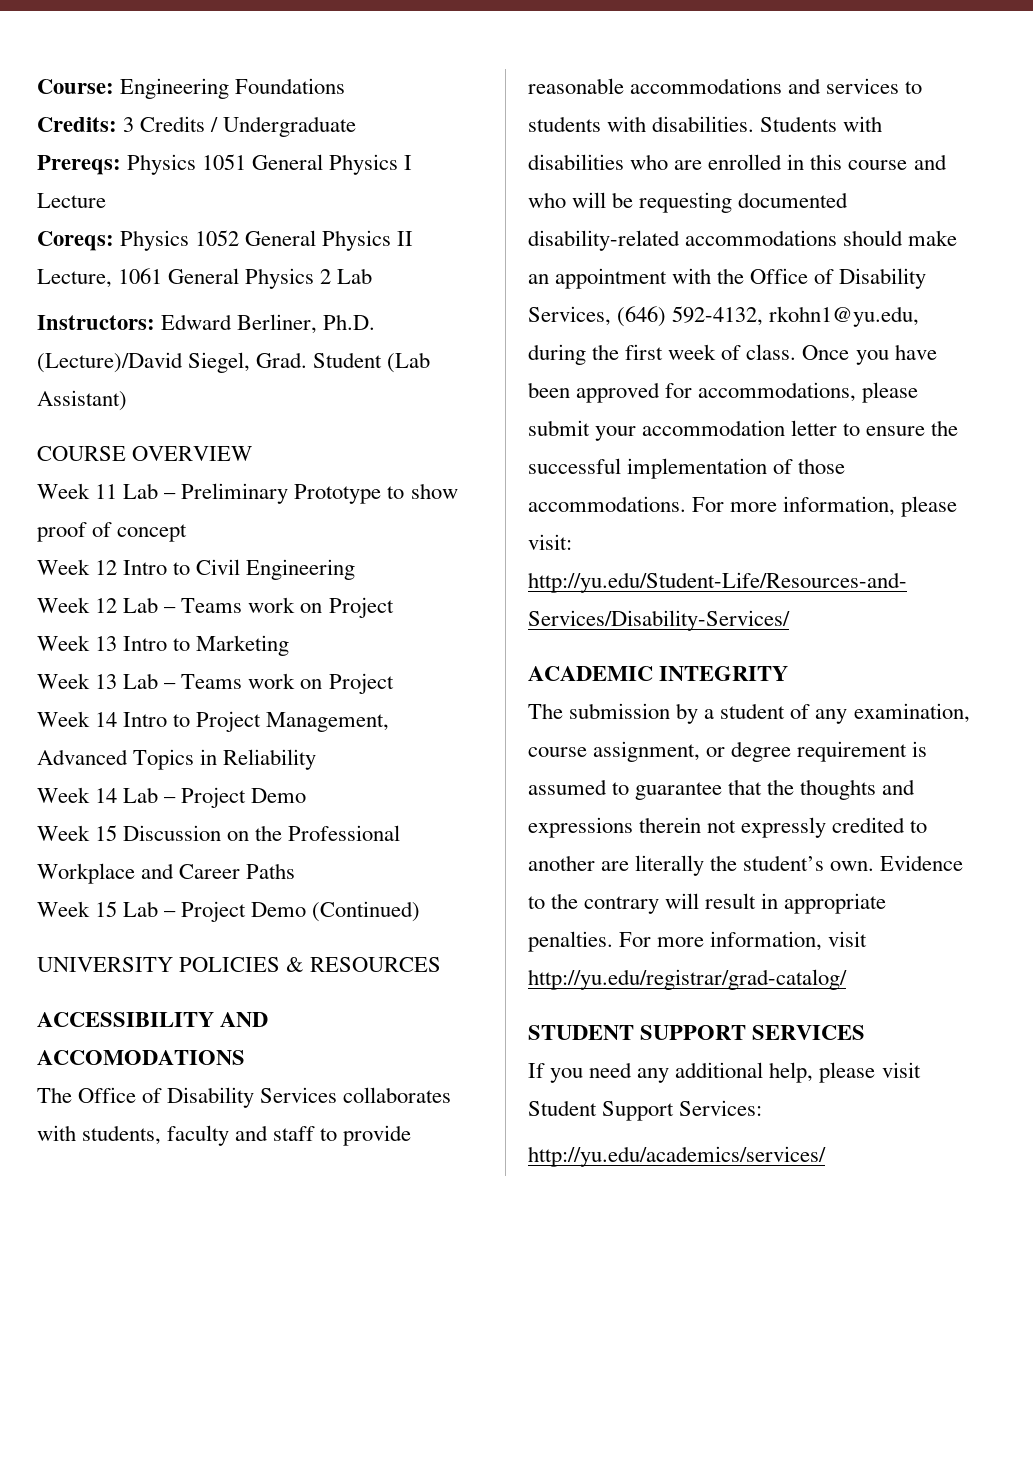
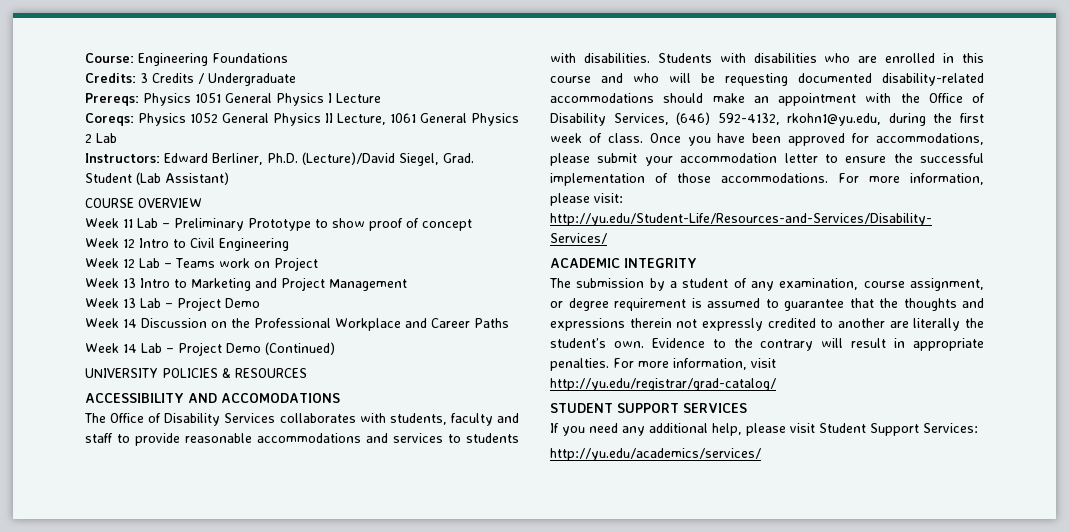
(290, 645) none -> [255,277,407,291] and Project Management
[181,673,394,694] [37,711,390,732] [37,749,317,770] [37,787,177,803] Teams work on Project // Week 14 Intro to Project Management, Advanced Topics in Reliability // Week 14 Lab – -> (173, 305) none
[95,825,118,841] 15 -> [123,319,137,328] 14
[95,901,118,917] 15 -> [123,344,137,353] 14

